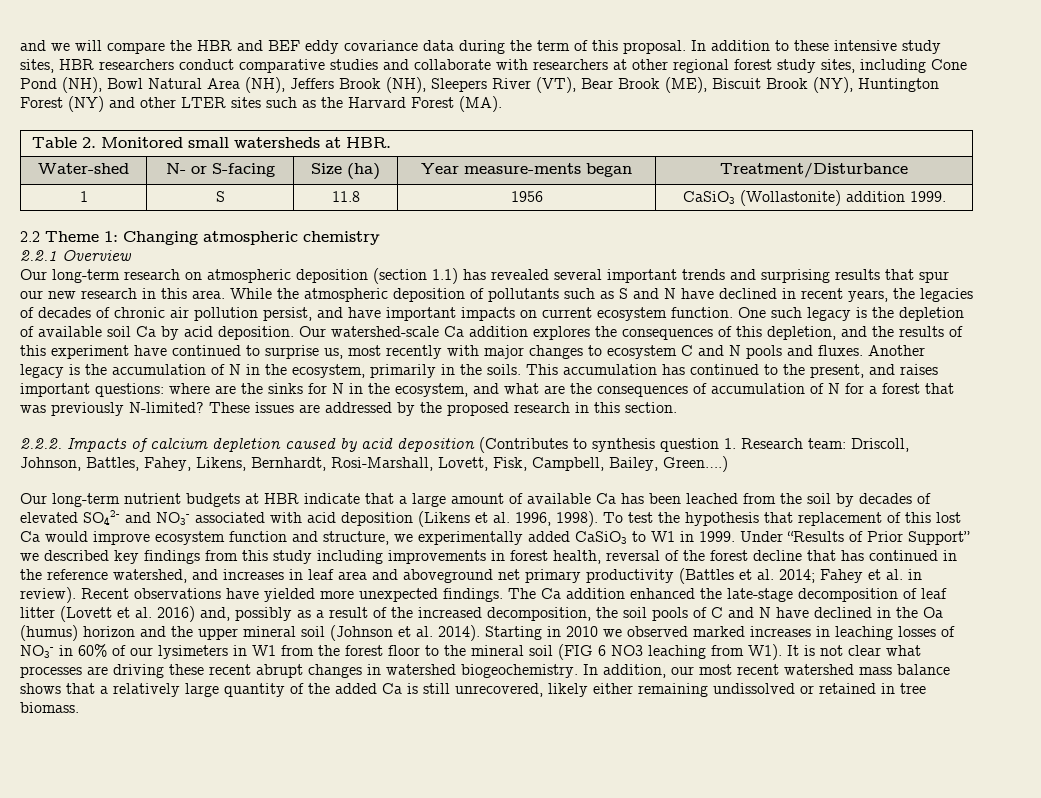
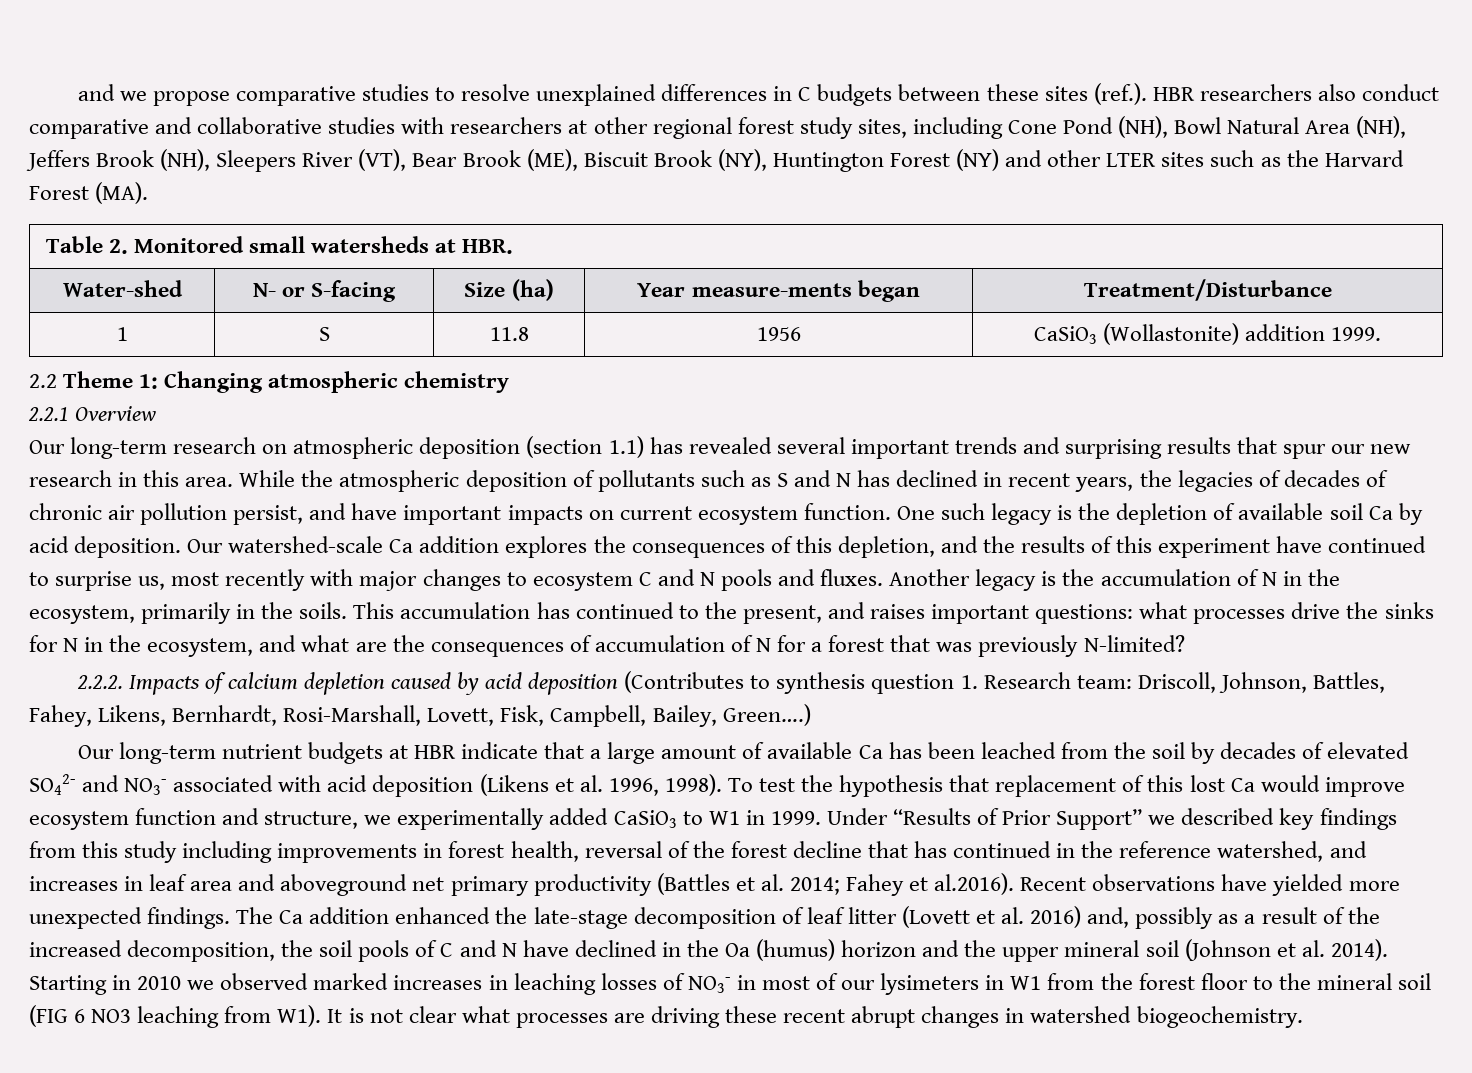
[75,40,941,54] [20,59,54,73] will compare the HBR and BEF eddy covariance data during the term of this proposal. In addition to these intensive study sites, -> [152,83,1147,106] propose comparative studies to resolve unexplained differences in C budgets between these sites (ref.).
(174, 64) none -> [1317,84,1356,101] also
[330,59,491,70] studies and collaborate -> [155,117,396,134] and collaborative studies
[681,288,714,299] have -> [857,470,891,487] has
[169,383,236,394] where are -> [1139,602,1341,624] what processes drive
[209,402,677,416] These issues are addressed by the proposed research in this section. -> (1185, 643) none
[886,569,922,580] [20,587,76,603] al. in review). -> [934,873,1015,895] al.2016).
[78,644,107,657] 60% -> [761,976,810,990] most
[583,664,950,678] [20,683,926,697] [20,702,79,713] In addition, our most recent watershed mass balance shows that a relatively large quantity of the added Ca is still unrecovered, likely either remaining undissolved or retained in tree biomass. -> (1303, 1017) none

